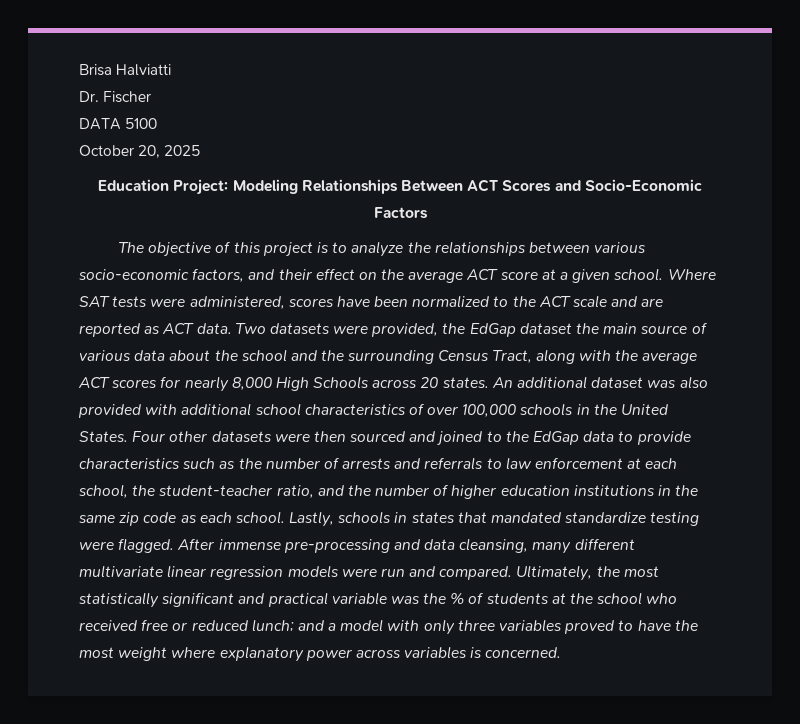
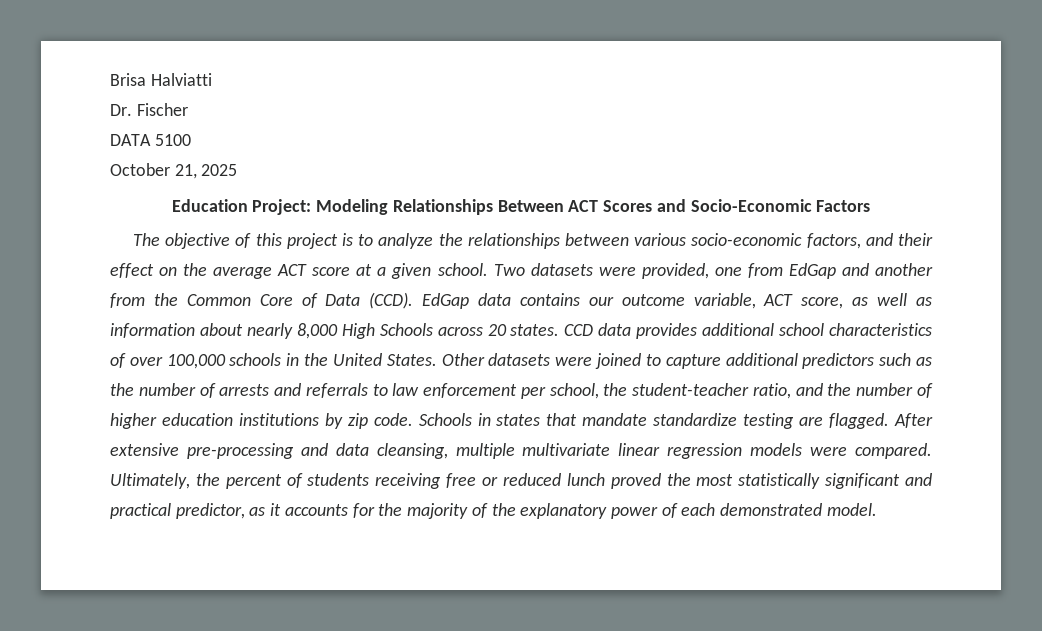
[138,145,161,158] 20, -> [174,164,197,179] 21,
[667,269,716,280] [79,295,664,309] [79,322,708,337] [79,349,698,364] [78,376,181,388] Where SAT tests were administered, scores have been normalized to the ACT scale and are reported as ACT data. Two datasets were provided, the EdGap dataset the main source of various data about the school and the surrounding Census Tract, along with the average ACT scores for -> [493,263,933,279] [110,292,932,309] [110,323,243,338] Two datasets were provided, one from EdGap and another from the Common Core of Data (CCD). EdGap data contains our outcome variable, ACT score, as well as information about
[491,376,708,389] [78,404,178,418] An additional dataset was also provided with -> [564,323,698,339] CCD data provides
[132,431,691,446] [79,458,180,469] Four other datasets were then sourced and joined to the EdGap data to provide characteristics -> [441,353,875,369] Other datasets were joined to capture additional predictors
[627,458,678,469] at each -> [520,387,546,399] per
[658,485,699,496] [79,511,392,527] in the same zip code as each school. Lastly, schools -> [324,413,472,429] by zip code. Schools
[491,512,562,523] mandated -> [582,413,648,426] mandate
[79,541,114,550] were -> [799,417,824,426] are
[218,539,281,550] immense -> [110,443,179,456] extensive
[532,538,635,554] many different -> [455,443,515,459] multiple
[380,566,436,577] run and -> (848, 451) none
(620, 571) none -> [225,473,691,489] percent of students receiving free or reduced lunch proved the
[331,592,678,605] [79,619,698,635] [79,646,562,662] variable was the % of students at the school who received free or reduced lunch; and a model with only three variables proved to have the most weight where explanatory power across variables is concerned. -> [175,503,877,519] predictor, as it accounts for the majority of the explanatory power of each demonstrated model.

